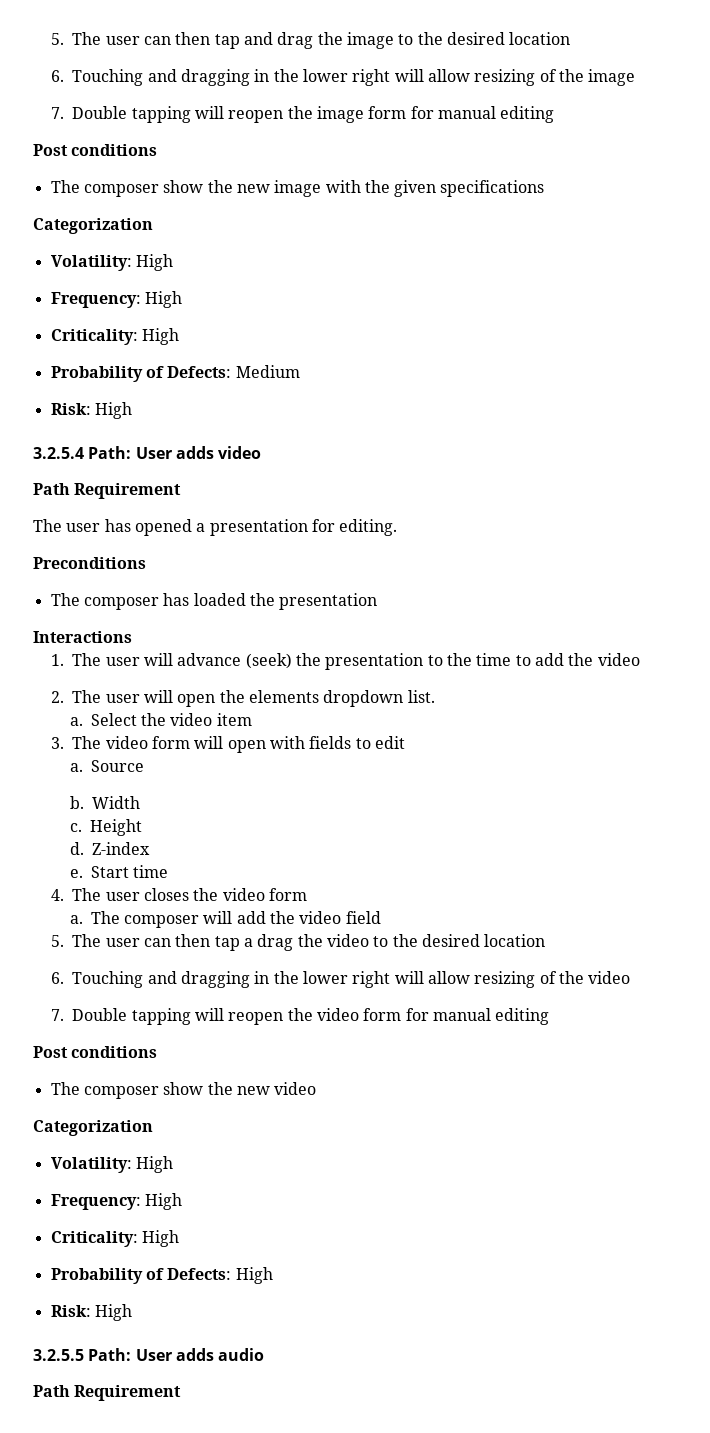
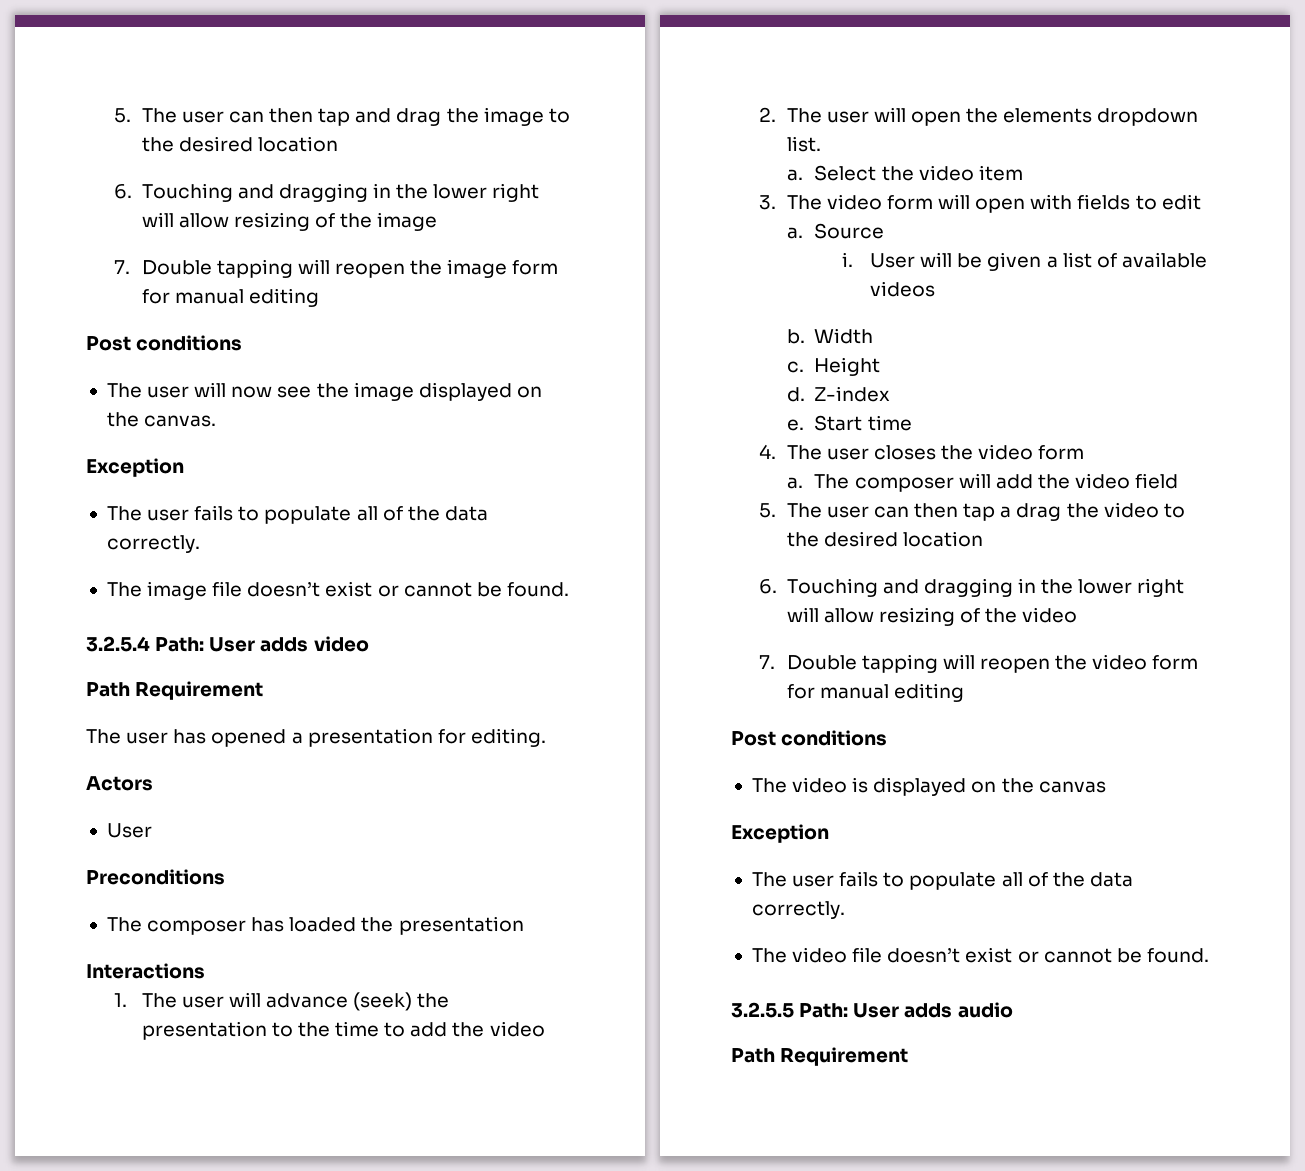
[83,180,545,197] [33,218,153,234] [50,254,173,271] [50,291,182,308] [50,328,179,345] [50,365,300,382] [50,402,132,419] composer show the new image with the given specifications // Categorization // Volatility: High // Frequency: High // Criticality: High // Probability of Defects: Medium // Risk: High -> [147,382,542,401] [106,412,217,427] [86,458,184,477] [106,505,488,524] [106,535,200,553] [106,581,569,600] user will now see the image displayed on the canvas. // Exception // The user fails to populate all of the data correctly. // The image file doesn’t exist or cannot be found.
(398, 527) none -> [86,776,153,791] [106,823,152,838] // Actors // User
(144, 766) none -> [842,252,1208,271] [870,281,936,297] // i. User will be given a list of available videos
[83,1082,317,1099] [33,1120,153,1136] [50,1156,173,1173] [50,1193,182,1210] [50,1230,179,1247] [50,1267,273,1284] [50,1304,132,1321] composer show the new video // Categorization // Volatility: High // Frequency: High // Criticality: High // Probability of Defects: High // Risk: High -> [792,777,1106,796] [731,824,829,843] [751,871,1133,890] [751,901,845,919] [751,947,1209,963] video is displayed on the canvas // Exception // The user fails to populate all of the data correctly. // The video file doesn’t exist or cannot be found.

